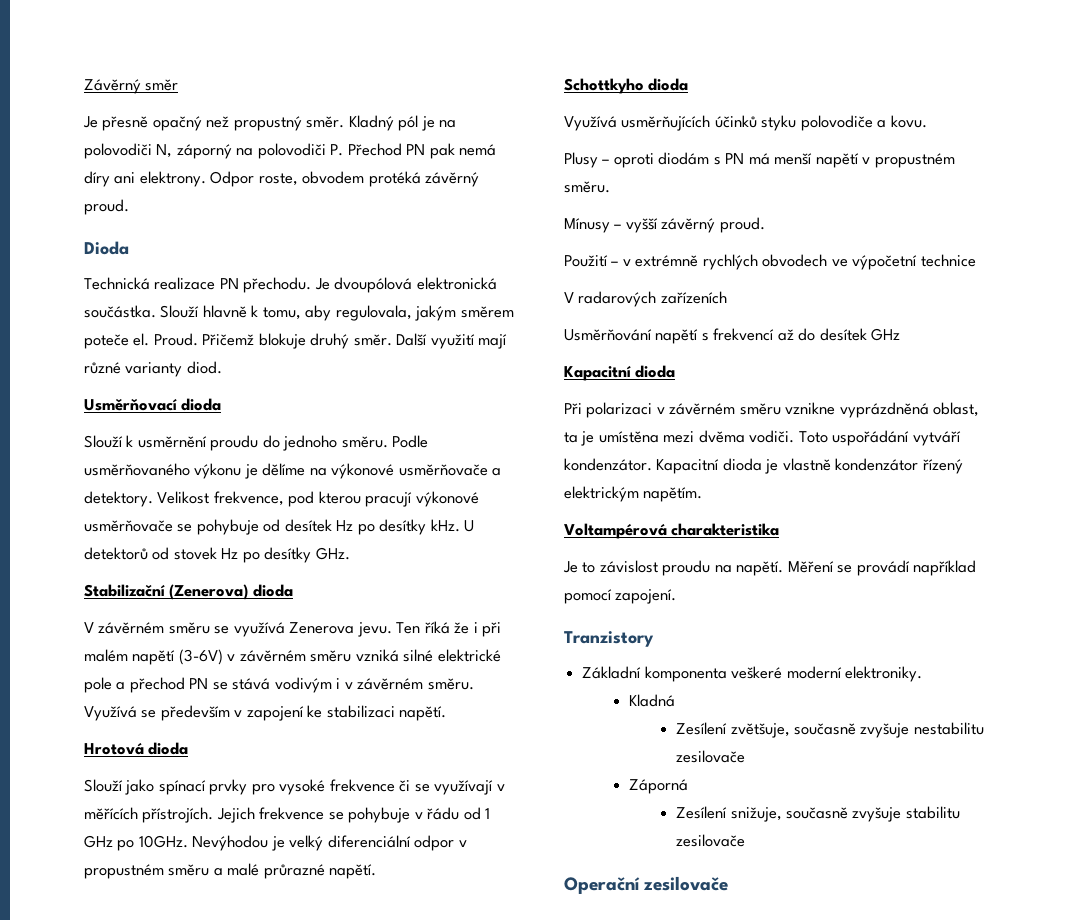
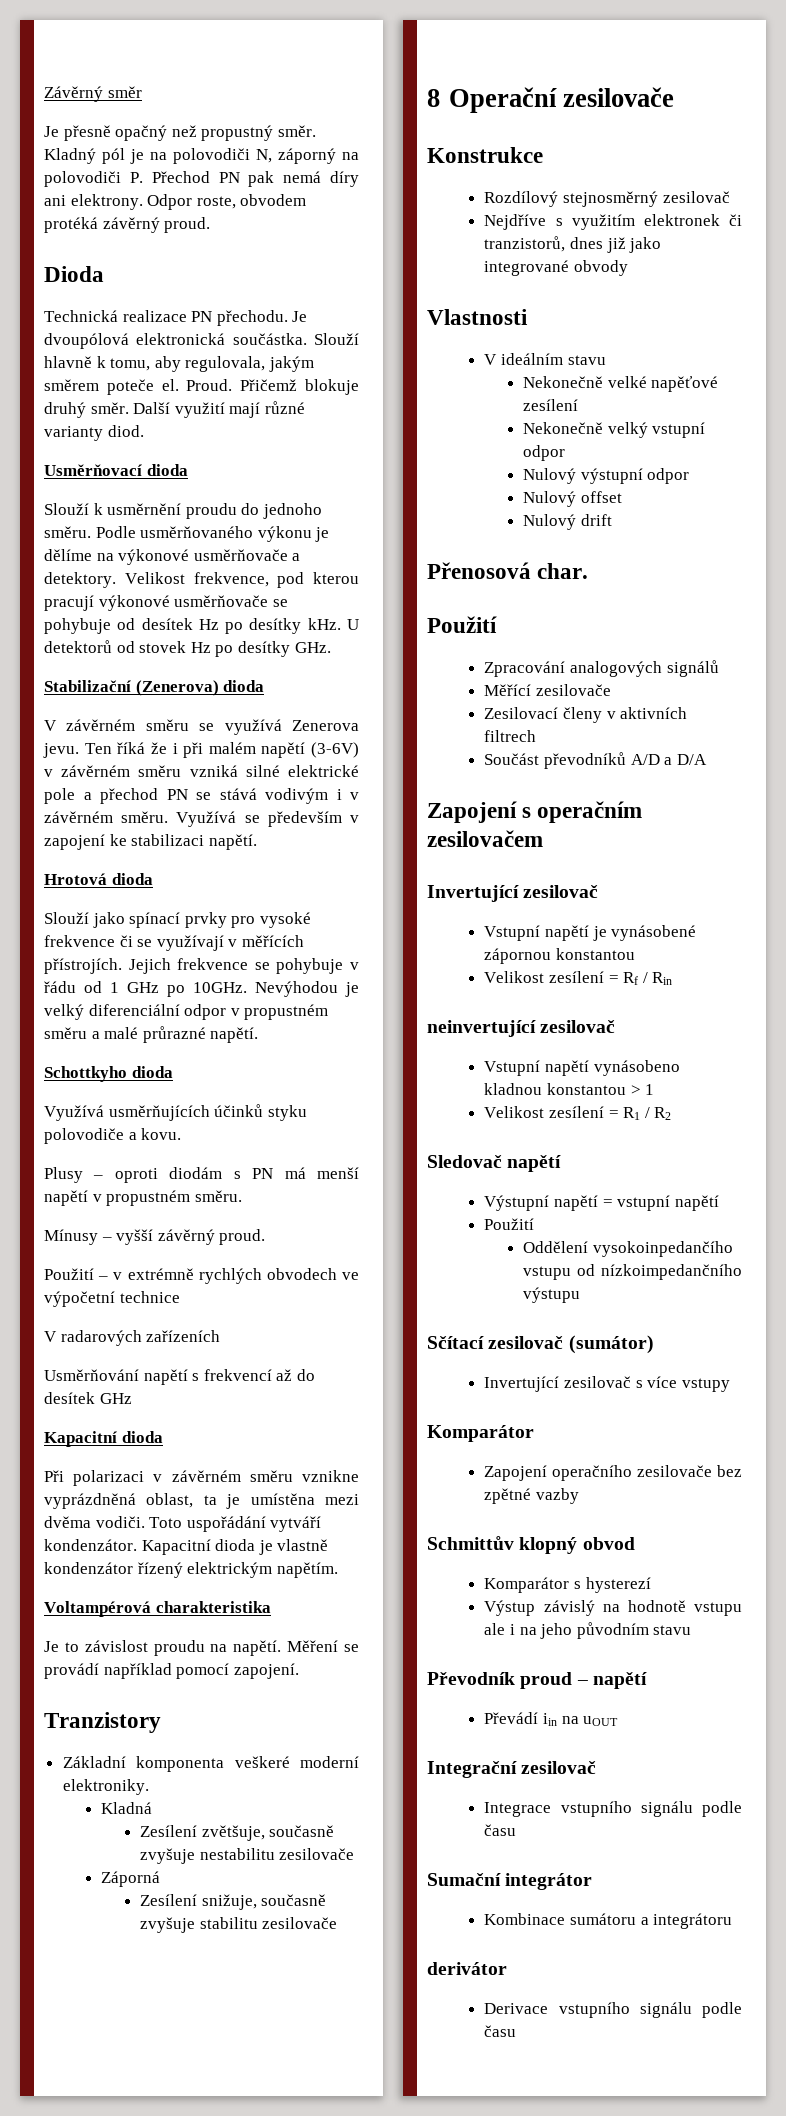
(746, 840) none -> [427,89,440,107] 8
(729, 883) none -> [427,147,543,163] [484,191,730,207] [484,214,742,230] [484,236,662,253] [484,260,629,276] [427,309,528,325] [484,353,606,365] [523,376,719,392] [523,399,579,411] [523,422,706,438] [523,445,566,461] [523,468,690,484] [523,491,622,507] [523,514,612,530] [427,562,589,579] [427,616,497,633] [484,660,719,677] [484,684,612,696] [484,707,688,723] [484,730,537,742] [484,752,707,769] [427,801,643,823] [427,830,543,847] [427,885,599,902] [484,925,697,941] [484,948,636,964] [484,971,673,985] [427,1020,616,1037] [484,1060,680,1076] [484,1083,655,1095] [484,1106,672,1120] [427,1155,562,1172] [484,1195,719,1211] [484,1218,535,1230] [523,1241,733,1257] [523,1264,742,1280] [523,1287,581,1303] [427,1335,654,1354] [484,1376,730,1392] [427,1425,534,1442] [484,1465,742,1481] [484,1488,580,1504] [427,1536,635,1554] [484,1577,651,1593] [484,1600,742,1616] [484,1622,692,1639] [427,1672,647,1689] [484,1712,619,1726] [427,1761,597,1778] [484,1801,742,1817] [484,1824,517,1836] [427,1873,593,1890] [484,1913,733,1929] [427,1962,507,1975] [484,2002,742,2018] [484,2025,517,2037] // Konstrukce // Rozdílový stejnosměrný zesilovač // Nejdříve s využitím elektronek či tranzistorů, dnes již jako integrované obvody // Vlastnosti // V ideálním stavu // Nekonečně velké napěťové zesílení // Nekonečně velký vstupní odpor // Nulový výstupní odpor // Nulový offset // Nulový drift // Přenosová char. // Použití // Zpracování analogových signálů // Měřící zesilovače // Zesilovací členy v aktivních filtrech // Součást převodníků A/D a D/A // Zapojení s operačním zesilovačem // Invertující zesilovač // Vstupní napětí je vynásobené zápornou konstantou // Velikost zesílení = Rf / Rin // neinvertující zesilovač // Vstupní napětí vynásobeno kladnou konstantou > 1 // Velikost zesílení = R1 / R2 // Sledovač napětí // Výstupní napětí = vstupní napětí // Použití // Oddělení vysokoinpedančího vstupu od nízkoimpedančního výstupu // Sčítací zesilovač (sumátor) // Invertující zesilovač s více vstupy // Komparátor // Zapojení operačního zesilovače bez zpětné vazby // Schmittův klopný obvod // Komparátor s hysterezí // Výstup závislý na hodnotě vstupu ale i na jeho původním stavu // Převodník proud – napětí // Převádí iin na uOUT // Integrační zesilovač // Integrace vstupního signálu podle času // Sumační integrátor // Kombinace sumátoru a integrátoru // derivátor // Derivace vstupního signálu podle času

